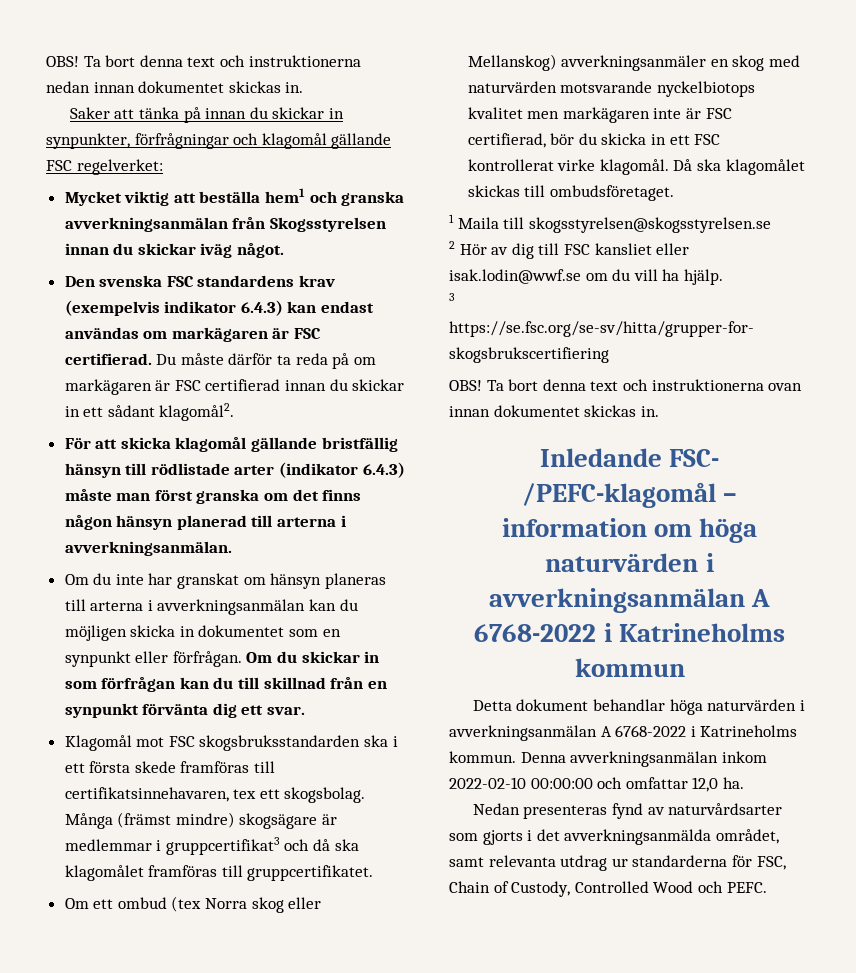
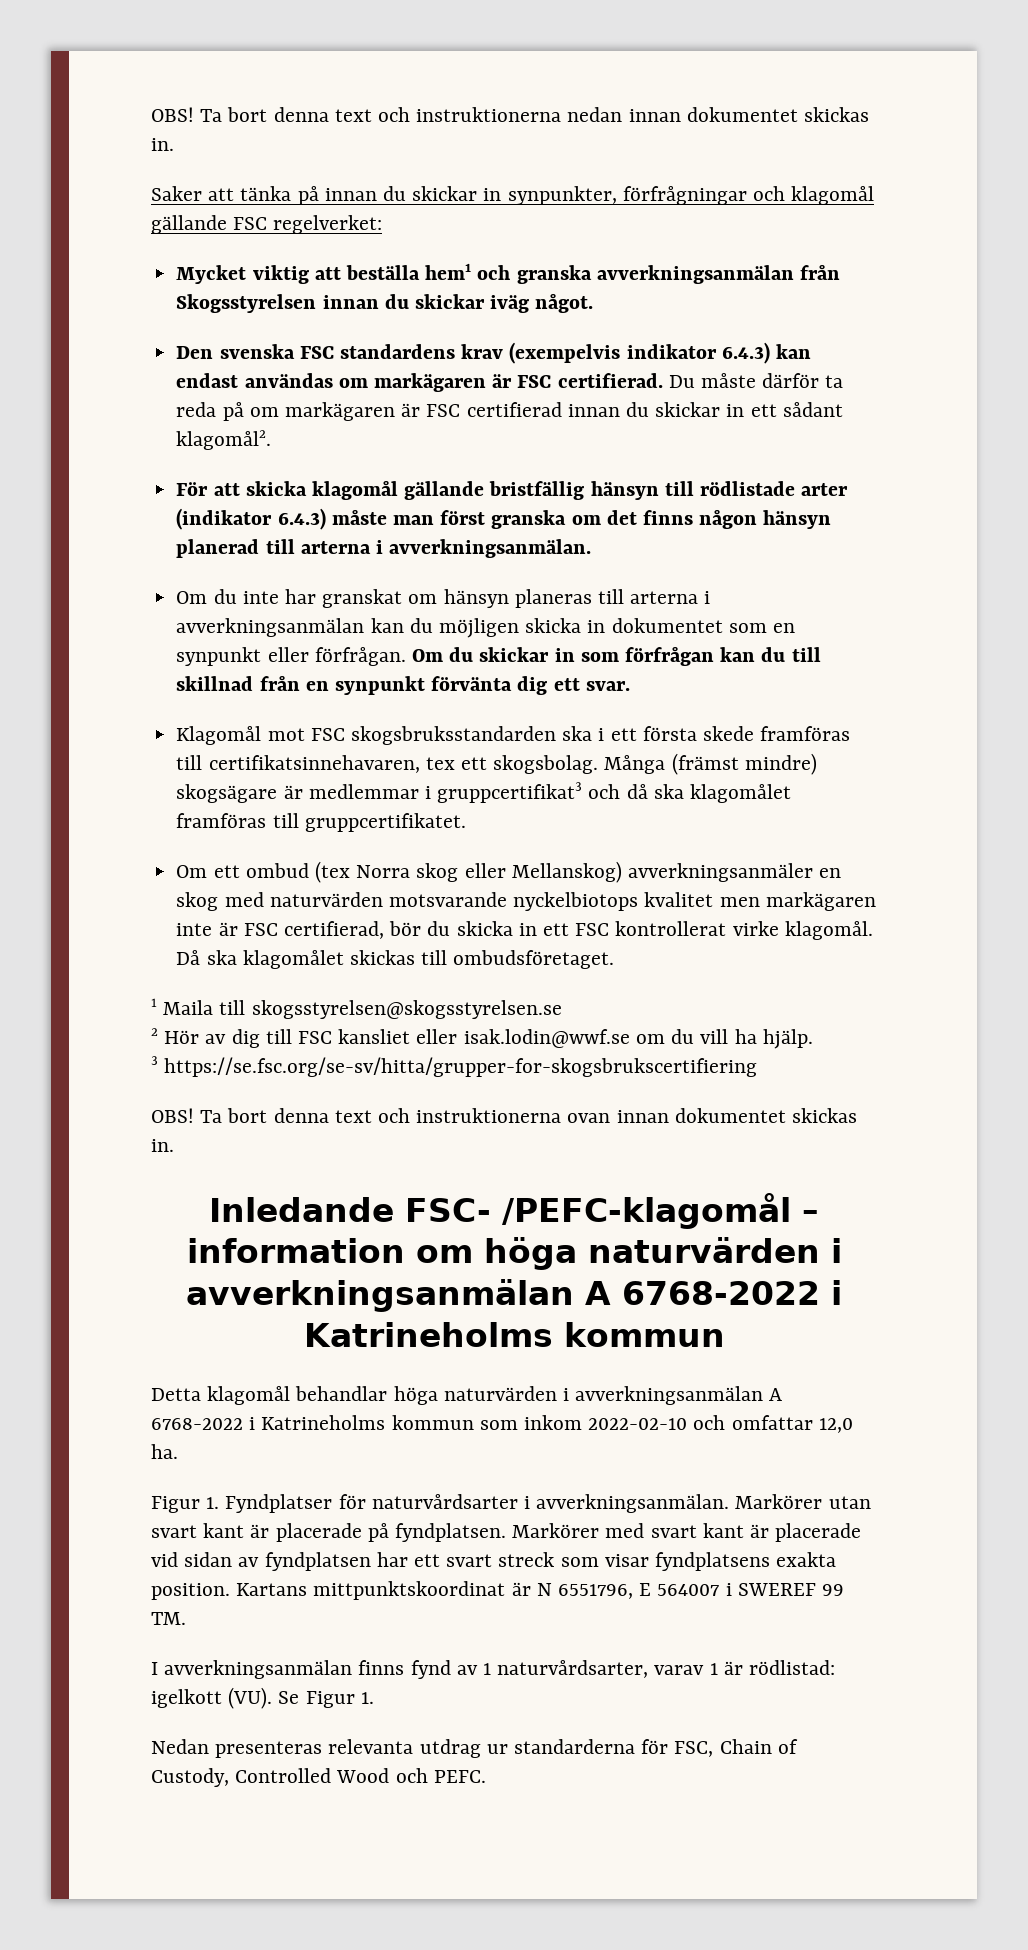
[516,699,589,711] dokument -> [207,1386,291,1405] klagomål
[449,751,719,767] kommun. Denna avverkningsanmälan -> [391,1415,518,1430] kommun som
[530,778,593,789] 00:00:00 -> (688, 1424) none
[472,803,783,819] [449,829,779,845] [449,857,484,867] Nedan presenteras fynd av naturvårdsarter som gjorts i det avverkningsanmälda området, samt -> [151,1494,871,1513] [151,1523,862,1542] [151,1552,837,1571] [151,1581,845,1600] [151,1612,186,1625] [151,1660,836,1679] [151,1687,374,1709] [151,1739,323,1758] Figur 1. Fyndplatser för naturvårdsarter i avverkningsanmälan. Markörer utan svart kant är placerade på fyndplatsen. Markörer med svart kant är placerade vid sidan av fyndplatsen har ett svart streck som visar fyndplatsens exakta position. Kartans mittpunktskoordinat är N 6551796, E 564007 i SWEREF 99 TM. // I avverkningsanmälan finns fynd av 1 naturvårdsarter, varav 1 är rödlistad: igelkott (VU). Se Figur 1. // Nedan presenteras

